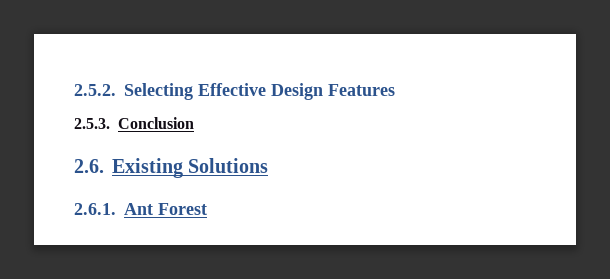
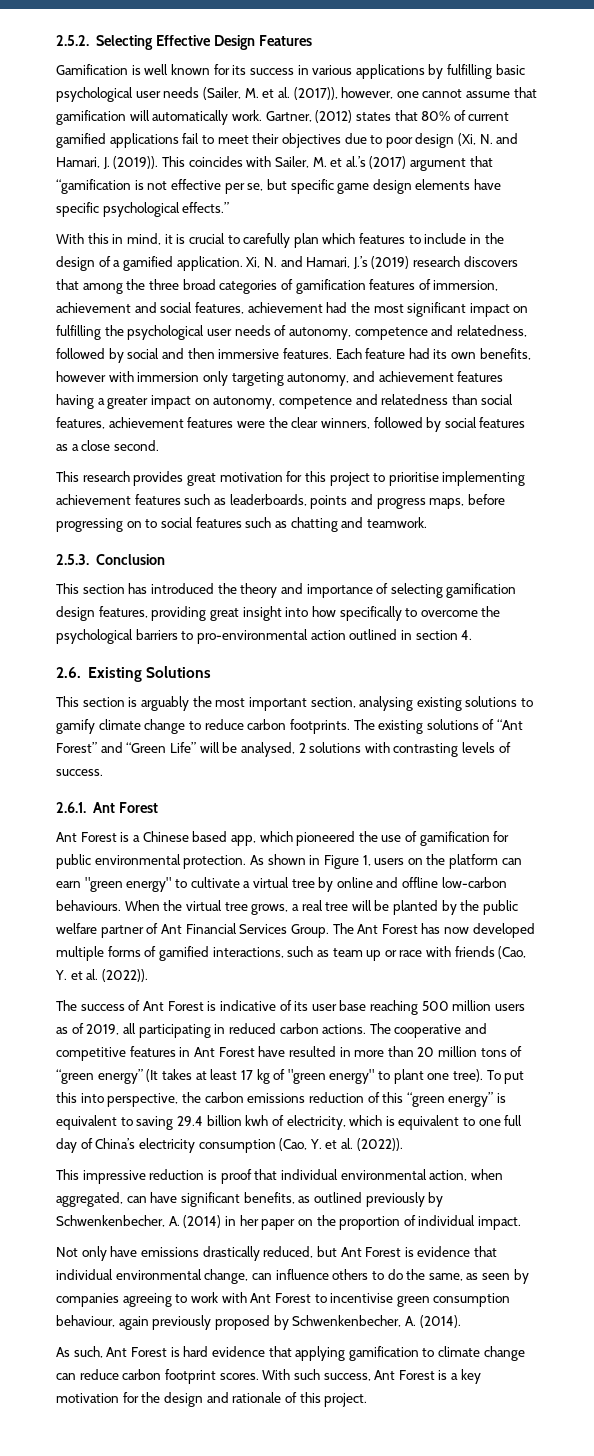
[74,117,194,129] [74,158,269,178] [74,203,207,215] 2.5.3. Conclusion // 2.6. Existing Solutions // 2.6.1. Ant Forest -> [56,64,525,79] [56,87,537,102] [56,110,510,125] [56,133,519,148] [56,156,493,171] [56,179,502,194] [56,202,230,217] [56,233,504,248] [56,256,518,271] [56,279,499,294] [56,302,529,317] [56,325,527,340] [56,348,531,363] [56,371,504,386] [56,394,514,409] [56,417,526,432] [56,440,159,451] [56,471,526,486] [56,494,505,509] [56,517,427,532] [56,554,165,565] [56,583,517,598] [56,606,501,621] [56,629,473,644] [56,666,211,682] [56,696,534,711] [56,719,524,734] [56,742,511,757] [56,769,103,776] [56,802,158,813] [56,831,510,846] [56,854,522,869] [56,877,507,892] [56,900,519,915] [56,923,535,938] [56,946,527,961] [55,969,148,982] [56,1000,526,1015] [56,1023,488,1038] [56,1046,523,1061] [56,1069,525,1084] [56,1092,507,1107] [56,1115,523,1130] [56,1138,403,1153] [56,1169,503,1184] [56,1192,444,1207] [56,1215,522,1230] [56,1246,498,1261] [56,1269,529,1284] [56,1292,511,1307] [56,1315,461,1330] [56,1346,525,1361] [56,1369,481,1384] [56,1392,368,1407] Gamification is well known for its success in various applications by fulfilling basic psychological user needs (Sailer, M. et al. (2017)), however, one cannot assume that gamification will automatically work. Gartner, (2012) states that 80% of current gamified applications fail to meet their objectives due to poor design (Xi, N. and Hamari, J. (2019)). This coincides with Sailer, M. et al.’s (2017) argument that “gamification is not effective per se, but specific game design elements have specific psychological effects.” // With this in mind, it is crucial to carefully plan which features to include in the design of a gamified application. Xi, N. and Hamari, J.’s (2019) research discovers that among the three broad categories of gamification features of immersion, achievement and social features, achievement had the most significant impact on fulfilling the psychological user needs of autonomy, competence and relatedness, followed by social and then immersive features. Each feature had its own benefits, however with immersion only targeting autonomy, and achievement features having a greater impact on autonomy, competence and relatedness than social features, achievement features were the clear winners, followed by social features as a close second. // This research provides great motivation for this project to prioritise implementing achievement features such as leaderboards, points and progress maps, before progressing on to social features such as chatting and teamwork. // 2.5.3. Conclusion // This section has introduced the theory and importance of selecting gamification design features, providing great insight into how specifically to overcome the psychological barriers to pro-environmental action outlined in section 4. // 2.6. Existing Solutions // This section is arguably the most important section, analysing existing solutions to gamify climate change to reduce carbon footprints. The existing solutions of “Ant Forest” and “Green Life” will be analysed, 2 solutions with contrasting levels of success. // 2.6.1. Ant Forest // Ant Forest is a Chinese based app, which pioneered the use of gamification for public environmental protection. As shown in Figure 1, users on the platform can earn "green energy" to cultivate a virtual tree by online and offline low-carbon behaviours. When the virtual tree grows, a real tree will be planted by the public welfare partner of Ant Financial Services Group. The Ant Forest has now developed multiple forms of gamified interactions, such as team up or race with friends (Cao, Y. et al. (2022)). // The success of Ant Forest is indicative of its user base reaching 500 million users as of 2019, all participating in reduced carbon actions. The cooperative and competitive features in Ant Forest have resulted in more than 20 million tons of “green energy” (It takes at least 17 kg of "green energy" to plant one tree). To put this into perspective, the carbon emissions reduction of this “green energy” is equivalent to saving 29.4 billion kwh of electricity, which is equivalent to one full day of China’s electricity consumption (Cao, Y. et al. (2022)). // This impressive reduction is proof that individual environmental action, when aggregated, can have significant benefits, as outlined previously by Schwenkenbecher, A. (2014) in her paper on the proportion of individual impact. // Not only have emissions drastically reduced, but Ant Forest is evidence that individual environmental change, can influence others to do the same, as seen by companies agreeing to work with Ant Forest to incentivise green consumption behaviour, again previously proposed by Schwenkenbecher, A. (2014). // As such, Ant Forest is hard evidence that applying gamification to climate change can reduce carbon footprint scores. With such success, Ant Forest is a key motivation for the design and rationale of this project.

